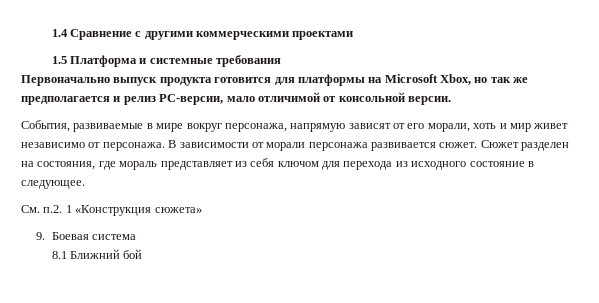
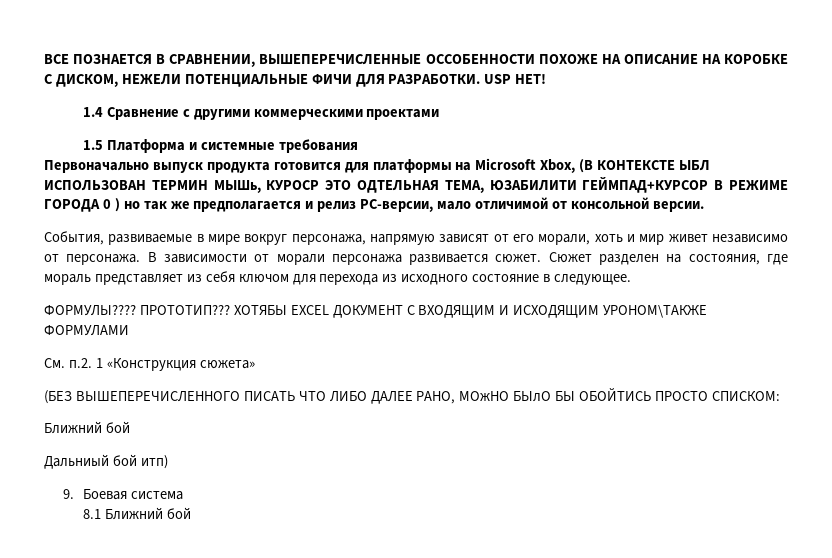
(51, 33) none -> [44,54,789,67] [44,74,547,87] ВСЕ ПОЗНАЕТСЯ В СРАВНЕНИИ, ВЫШЕПЕРЕЧИСЛЕННЫЕ ОССОБЕННОСТИ ПОХОЖЕ НА ОПИСАНИЕ НА КОРОБКЕ С ДИСКОМ, НЕЖЕЛИ ПОТЕНЦИАЛЬНЫЕ ФИЧИ ДЛЯ РАЗРАБОТКИ. USP НЕТ! //
(471, 79) none -> [579,159,711,173] [44,177,788,193] [44,198,120,212] (В КОНТЕКСТЕ ЫБЛ ИСПОЛЬЗОВАН ТЕРМИН МЫШь, КУРОСР ЭТО ОДТЕЛЬНАЯ ТЕМА, ЮЗАБИЛИТИ ГЕЙМПАД+КУРСОР В РЕЖИМЕ ГОРОДА 0 )
(85, 184) none -> [44,305,708,318] [44,325,129,336] // ФОРМУЛЫ???? ПРОТОТИП??? ХОТЯБЫ EXCEL ДОКУМЕНТ С ВХОДЯЩИМ И ИСХОДЯЩИМ УРОНОМ\ТАКЖЕ ФОРМУЛАМИ
(202, 210) none -> [44,388,780,404] [44,421,130,434] [44,454,168,469] // (БЕЗ ВЫШЕПЕРЕЧИСЛЕННОГО ПИСАТЬ ЧТО ЛИБО ДАЛЕЕ РАНО, МОжНО БЫлО БЫ ОБОЙТИСЬ ПРОСТО СПИСКОМ: // Ближний бой // Дальниый бой итп)

